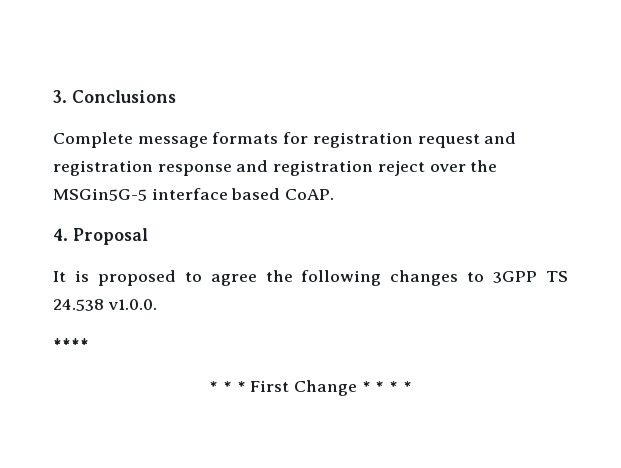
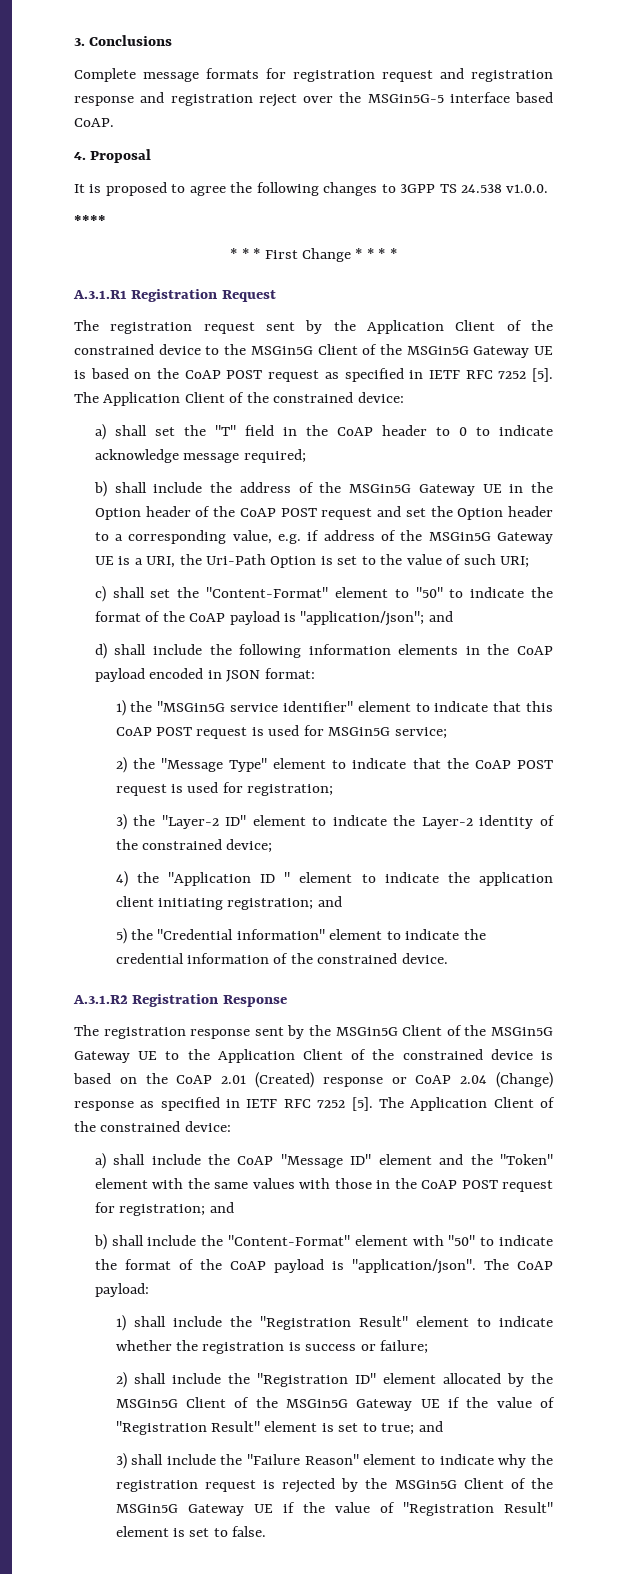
(412, 386) none -> [73,289,276,302] [74,320,553,334] [74,344,553,358] [74,368,553,382] [74,392,404,406] [94,424,553,440] [94,449,306,463] [93,481,554,497] [94,506,554,520] [94,530,553,544] [94,554,530,568] [94,586,553,602] [94,611,453,626] [94,643,553,659] [94,668,315,682] [115,700,553,716] [115,725,447,739] [115,757,553,773] [115,782,334,796] [115,814,556,830] [115,839,273,853] [115,871,553,887] [115,896,342,910] [115,928,486,944] [115,953,448,964] [73,994,287,1007] [74,1025,554,1039] [74,1049,553,1063] [73,1072,554,1088] [74,1097,556,1111] [74,1121,231,1132] [94,1153,554,1169] [94,1178,553,1192] [94,1202,234,1216] [93,1234,553,1250] [94,1259,553,1274] [94,1283,149,1297] [115,1315,553,1331] [115,1340,429,1354] [115,1372,554,1388] [115,1397,556,1411] [115,1421,443,1435] [115,1453,553,1469] [115,1478,553,1493] [115,1502,553,1516] [115,1526,267,1537] // A.3.1.R1 Registration Request // The registration request sent by the Application Client of the constrained device to the MSGin5G Client of the MSGin5G Gateway UE is based on the CoAP POST request as specified in IETF RFC 7252 [5]. The Application Client of the constrained device: // a) shall set the "T" field in the CoAP header to 0 to indicate acknowledge message required; // b) shall include the address of the MSGin5G Gateway UE in the Option header of the CoAP POST request and set the Option header to a corresponding value, e.g. if address of the MSGin5G Gateway UE is a URI, the Uri-Path Option is set to the value of such URI; // c) shall set the "Content-Format" element to "50" to indicate the format of the CoAP payload is "application/json"; and // d) shall include the following information elements in the CoAP payload encoded in JSON format: // 1) the "MSGin5G service identifier" element to indicate that this CoAP POST request is used for MSGin5G service; // 2) the "Message Type" element to indicate that the CoAP POST request is used for registration; // 3) the "Layer-2 ID" element to indicate the Layer-2 identity of the constrained device; // 4) the "Application ID " element to indicate the application client initiating registration; and // 5) the "Credential information" element to indicate the credential information of the constrained device. // A.3.1.R2 Registration Response // The registration response sent by the MSGin5G Client of the MSGin5G Gateway UE to the Application Client of the constrained device is based on the CoAP 2.01 (Created) response or CoAP 2.04 (Change) response as specified in IETF RFC 7252 [5]. The Application Client of the constrained device: // a) shall include the CoAP "Message ID" element and the "Token" element with the same values with those in the CoAP POST request for registration; and // b) shall include the "Content-Format" element with "50" to indicate the format of the CoAP payload is "application/json". The CoAP payload: // 1) shall include the "Registration Result" element to indicate whether the registration is success or failure; // 2) shall include the "Registration ID" element allocated by the MSGin5G Client of the MSGin5G Gateway UE if the value of "Registration Result" element is set to true; and // 3) shall include the "Failure Reason" element to indicate why the registration request is rejected by the MSGin5G Client of the MSGin5G Gateway UE if the value of "Registration Result" element is set to false.

